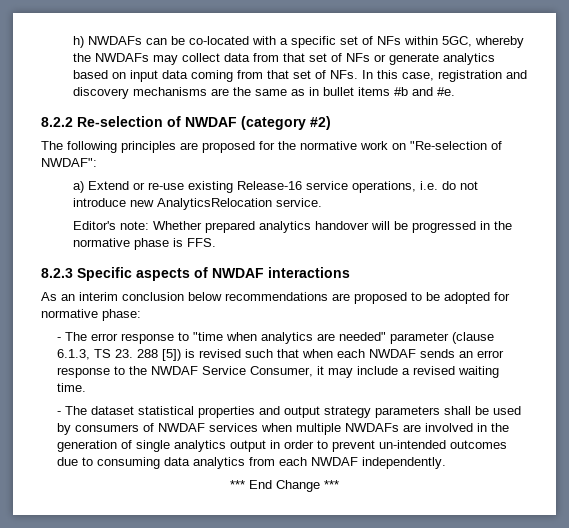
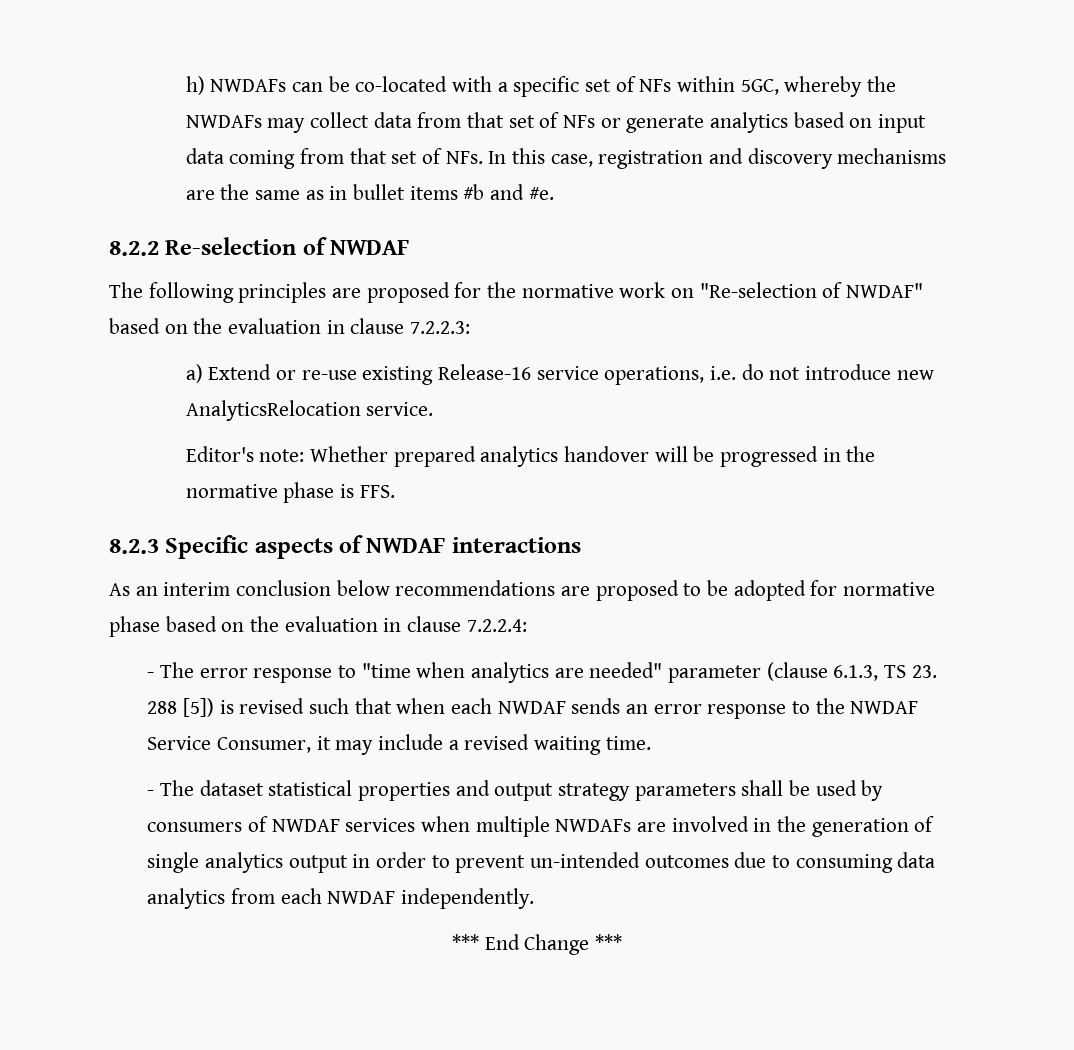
[241,116,331,130] (category #2) -> (410, 247) none
[41,158,97,167] NWDAF": -> [846,283,924,298] [109,318,471,334] NWDAF" based on the evaluation in clause 7.2.2.3:
[102,309,141,321] phase: -> [109,616,527,637] phase based on the evaluation in clause 7.2.2.4:

